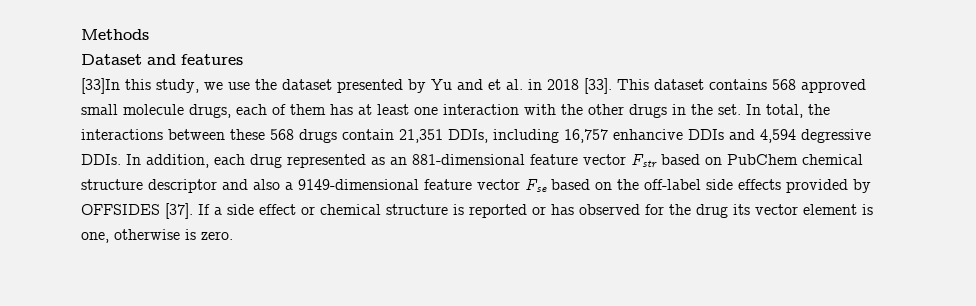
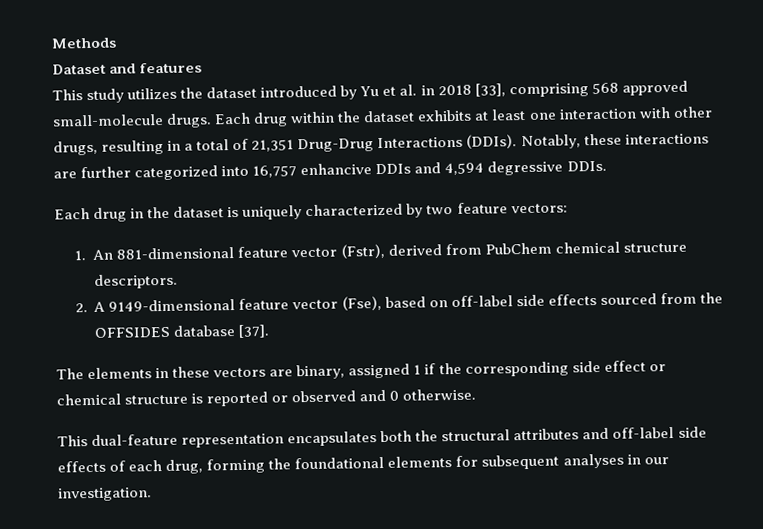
[81,78,403,94] [33]In this study, we use the dataset presented -> [52,85,338,104] This study utilizes the dataset introduced
[457,79,483,90] and -> (380, 91) none
[584,78,866,94] [81,104,353,118] [33]. This dataset contains 568 approved small molecule drugs, each of them has -> [474,80,688,98] [52,109,473,128] [33], comprising 568 approved small-molecule drugs. Each drug within the dataset exhibits
[561,104,830,118] [81,129,559,143] the other drugs in the set. In total, the interactions between these 568 drugs contain 21,351 DDIs, including -> [672,106,713,118] [53,133,709,156] [53,165,250,181] other drugs, resulting in a total of 21,351 Drug-Drug Interactions (DDIs). Notably, these interactions are further categorized into
[126,154,863,168] [81,179,293,193] In addition, each drug represented as an 881-dimensional feature vector Fstr based on PubChem chemical structure descriptor and also a -> [54,202,568,222] [73,241,687,261] [94,273,179,289] [74,301,106,313] // Each drug in the dataset is uniquely characterized by two feature vectors: // 1. An 881-dimensional feature vector (Fstr), derived from PubChem chemical structure descriptors. // 2. A
[525,179,871,193] [81,203,222,219] Fse based on the off-label side effects provided by OFFSIDES [37]. If a -> [341,292,723,311] [94,324,270,338] [56,361,569,380] (Fse), based on off-label side effects sourced from the OFFSIDES database [37]. // The elements in these vectors are binary, assigned 1 if the corresponding
[551,204,873,218] [81,229,233,243] has observed for the drug its vector element is one, otherwise is zero. -> [291,388,477,403] [57,426,707,448] [57,453,669,474] [58,487,152,502] observed and 0 otherwise. // This dual-feature representation encapsulates both the structural attributes and off-label side effects of each drug, forming the foundational elements for subsequent analyses in our investigation.

